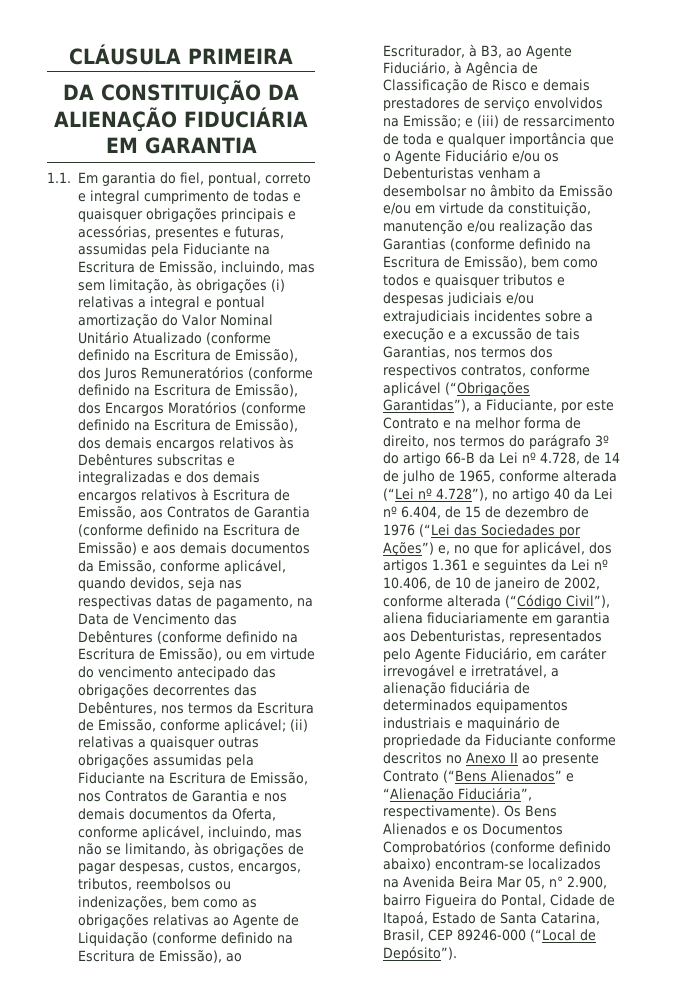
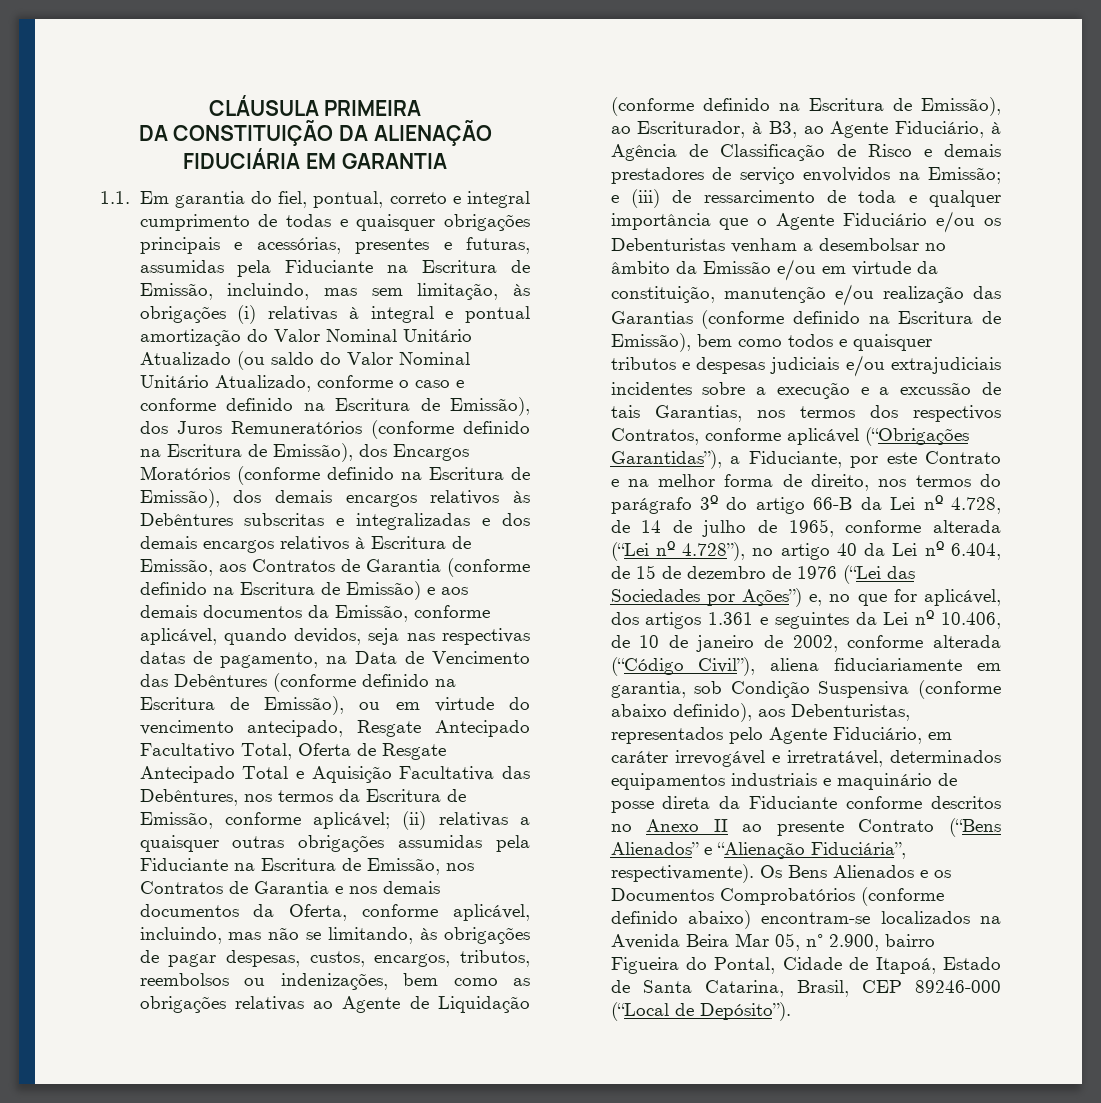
[137,299,146,308] a -> [348,307,359,319] à
[205,332,271,345] (conforme -> [236,351,470,370] [139,375,464,392] [139,398,216,411] (ou saldo do Valor Nominal Unitário Atualizado, conforme o caso e conforme
[176,666,276,680] [77,684,230,698] antecipado das obrigações decorrentes -> [247,720,530,737] [139,743,446,760] [139,766,495,783] antecipado, Resgate Antecipado Facultativo Total, Oferta de Resgate Antecipado Total e Aquisição Facultativa
[460,365,526,377] contratos, -> [610,428,699,445] Contratos,
[555,612,610,626] garantia -> [610,680,1001,699] [610,703,752,722] garantia, sob Condição Suspensiva (conforme abaixo definido),
[550,668,559,677] [382,681,530,696] a alienação fiduciária de -> (883, 758) none
[382,734,461,748] propriedade -> [610,796,711,813] posse direta

